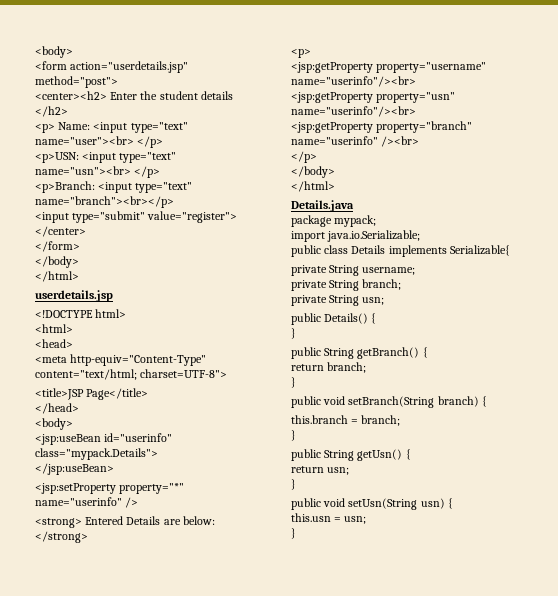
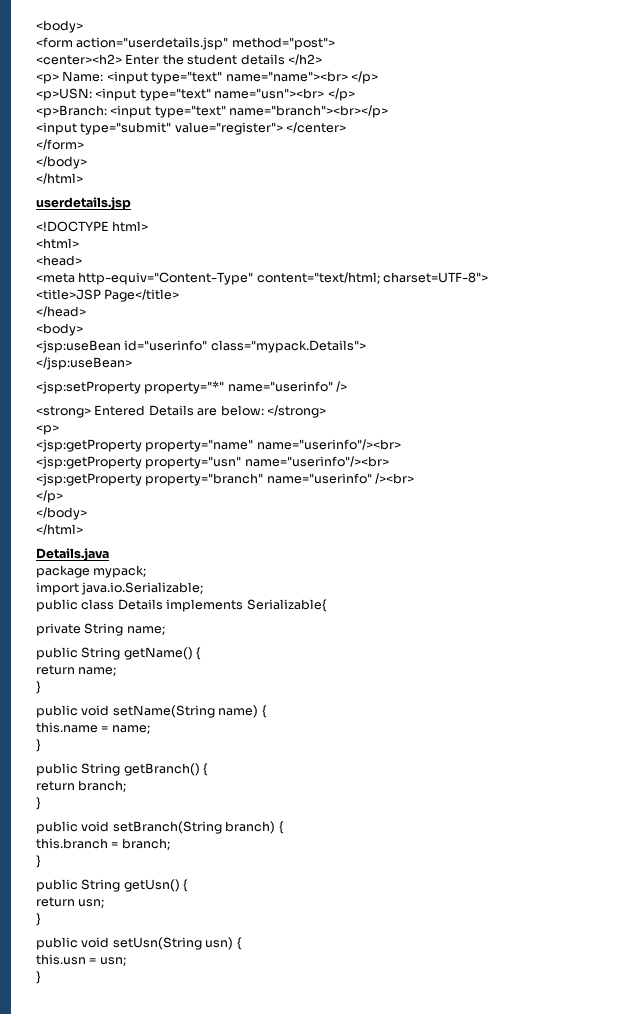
[35,136,134,145] name="user"><br> -> [225,71,348,82] name="name"><br>
[376,62,487,73] property="username" -> [145,439,254,452] property="name"
[362,267,416,275] [291,279,402,291] [291,295,385,306] [291,313,377,325] username; // private String branch; // private String usn; // public Details() { -> [126,626,165,635] [36,647,202,660] [36,665,117,676] [36,681,41,694] [36,705,267,718] [36,722,150,734] name; // public String getName() { // return name; // } // public void setName(String name) { // this.name = name;

